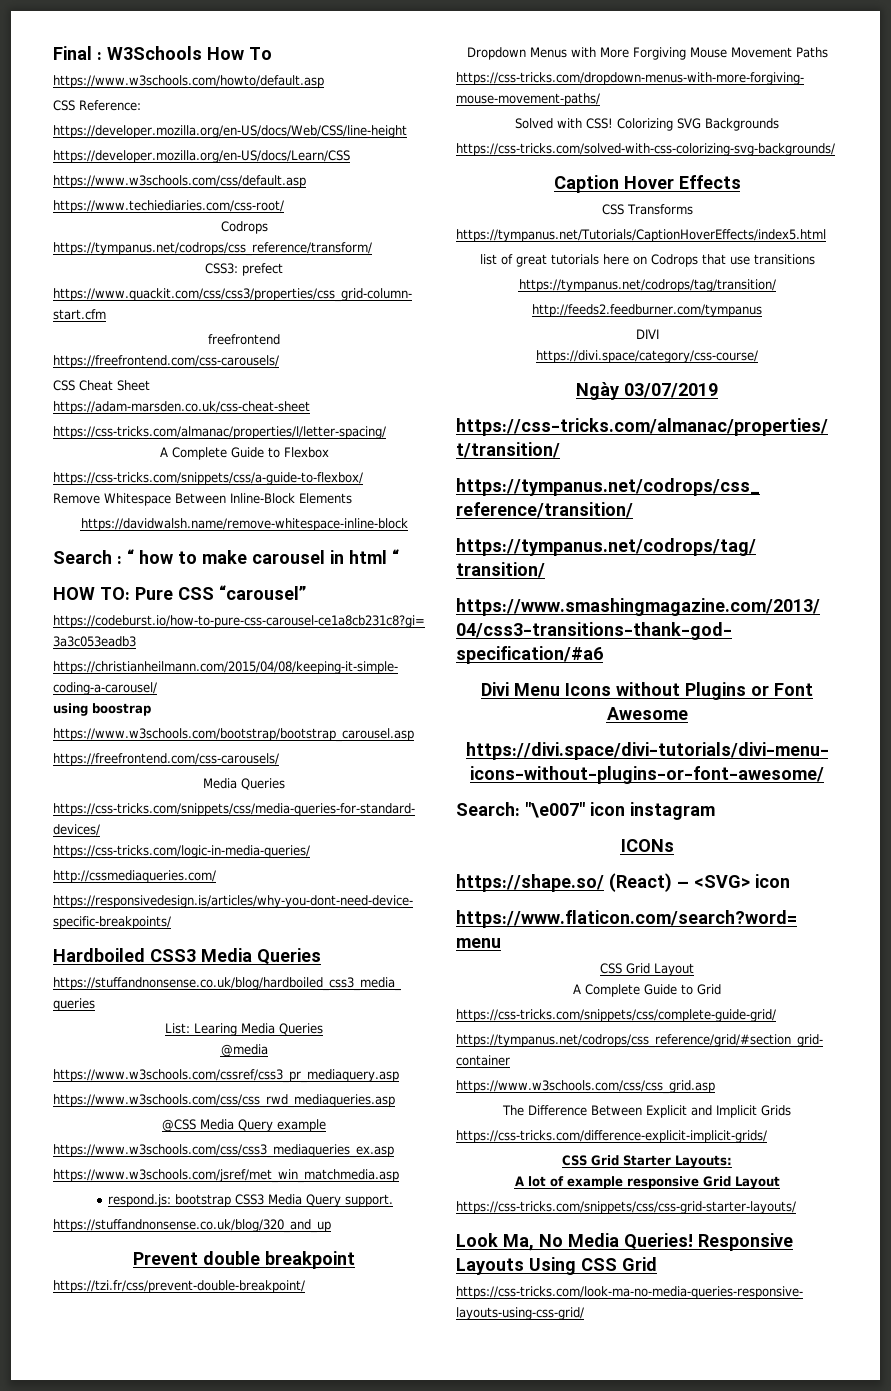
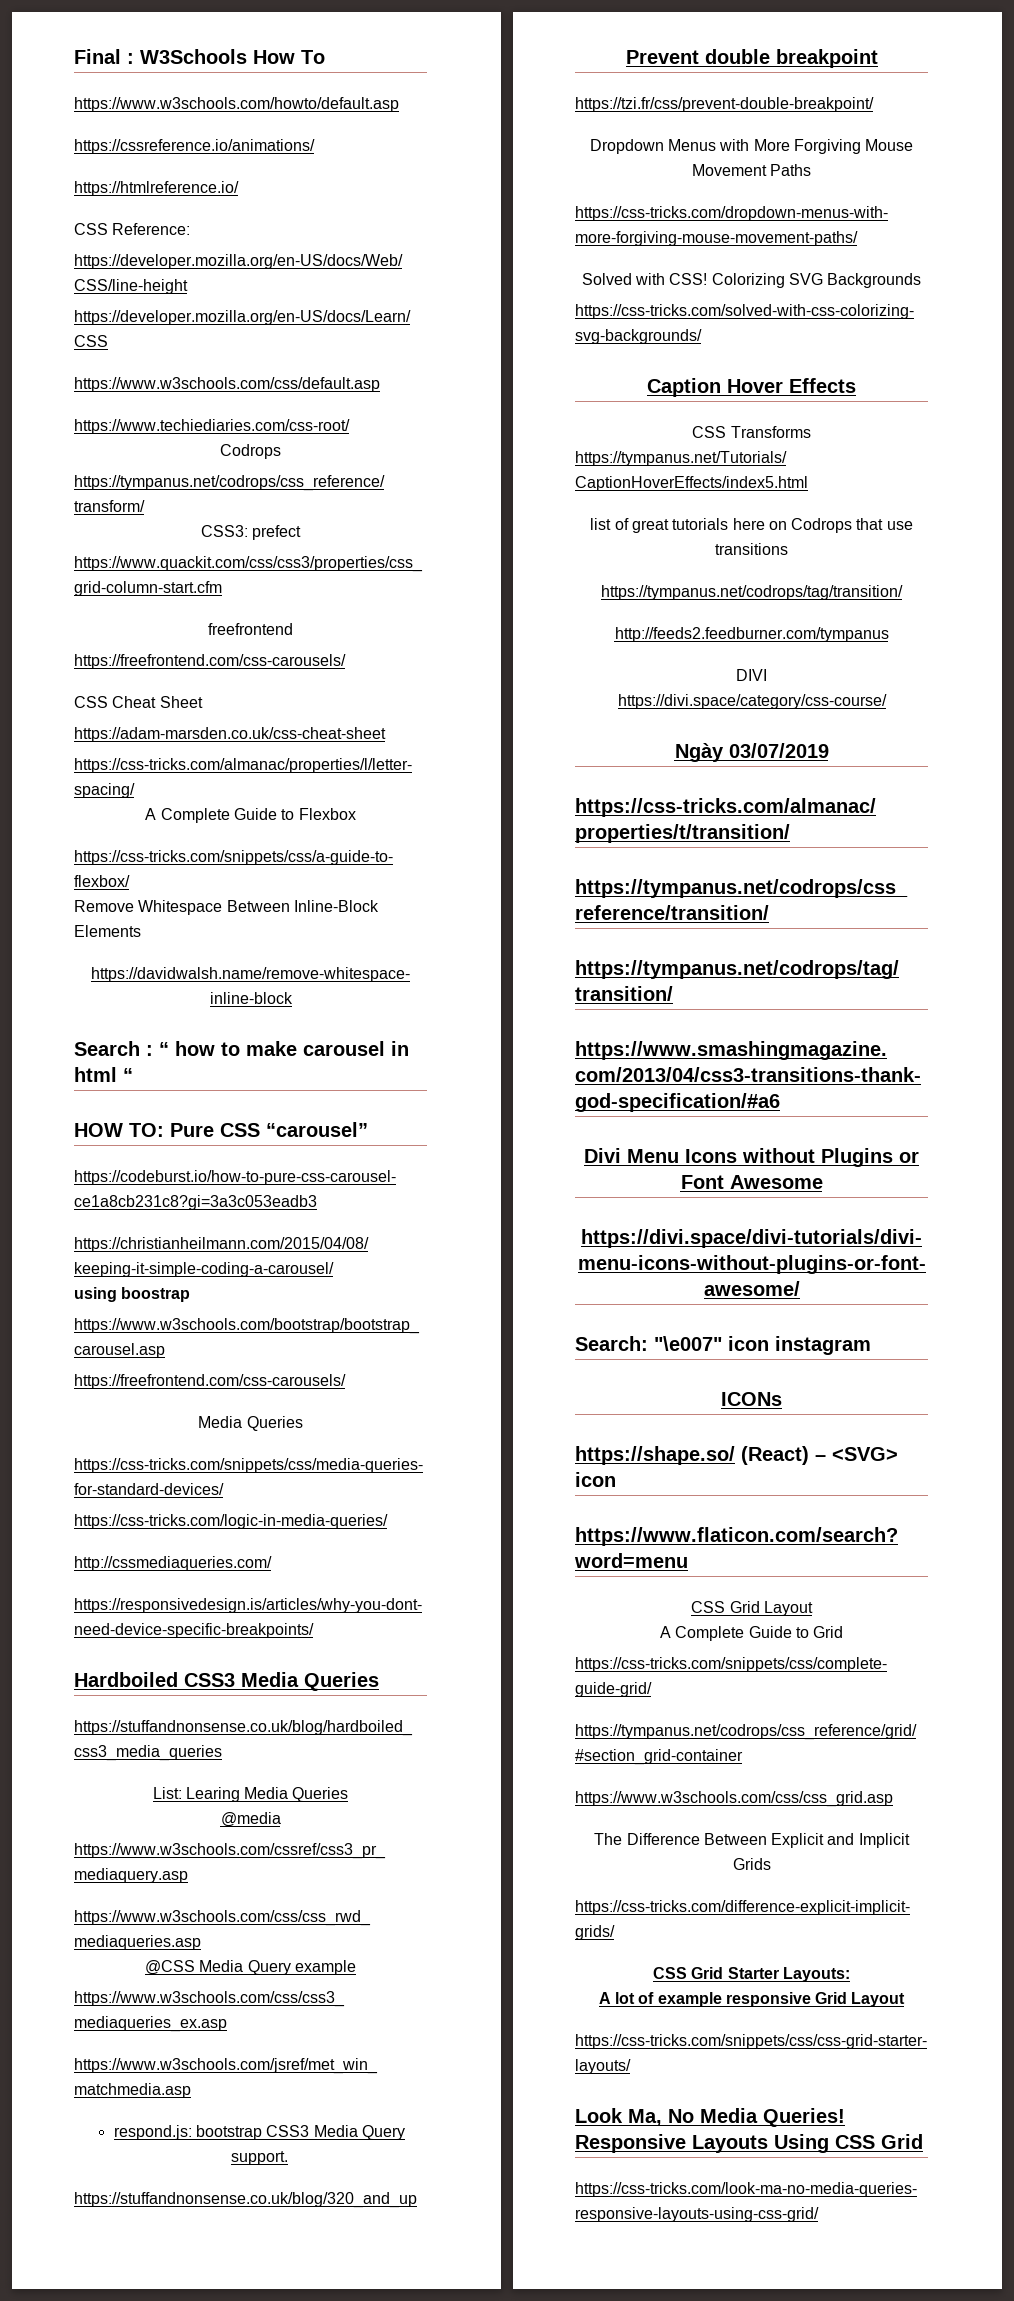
(324, 81) none -> [74,139,315,154] [74,181,239,196] // https://cssreference.io/animations/ // https://htmlreference.io/

